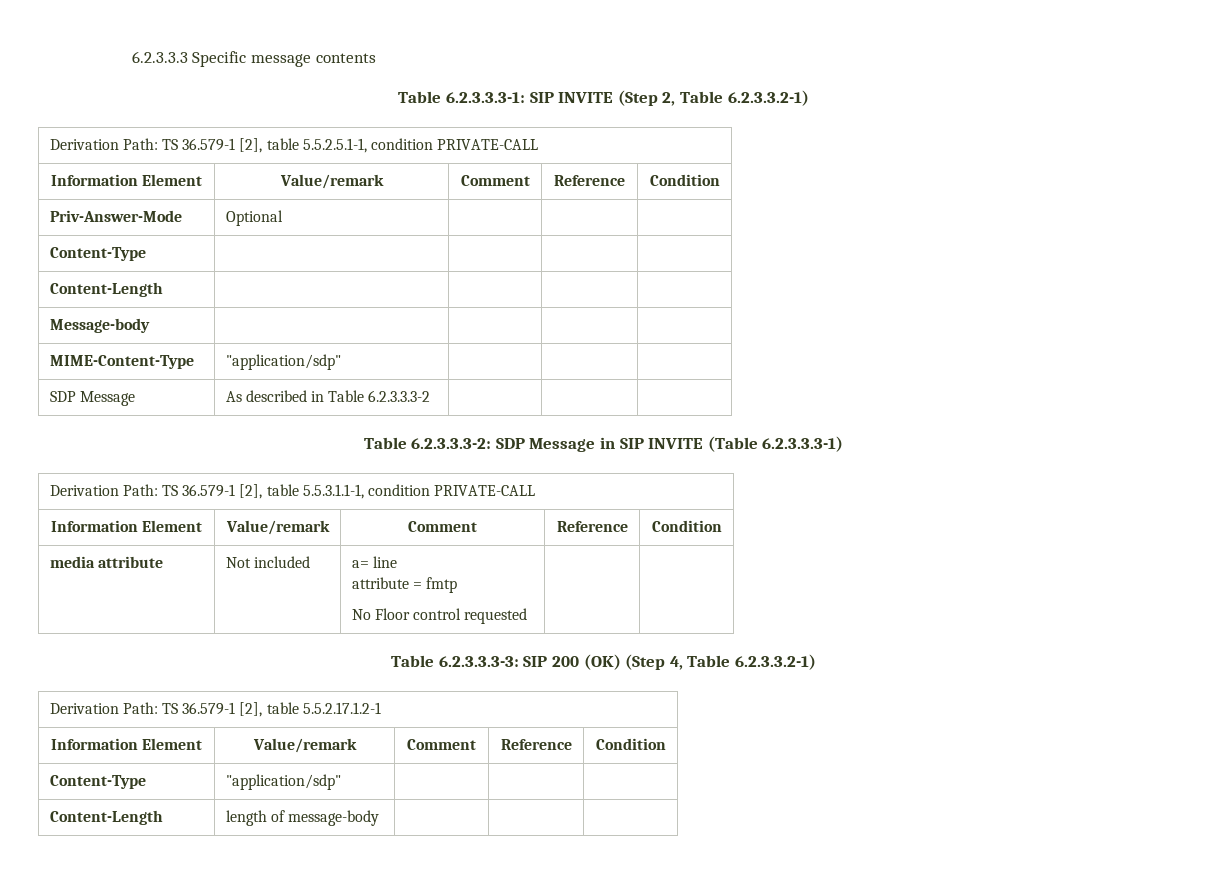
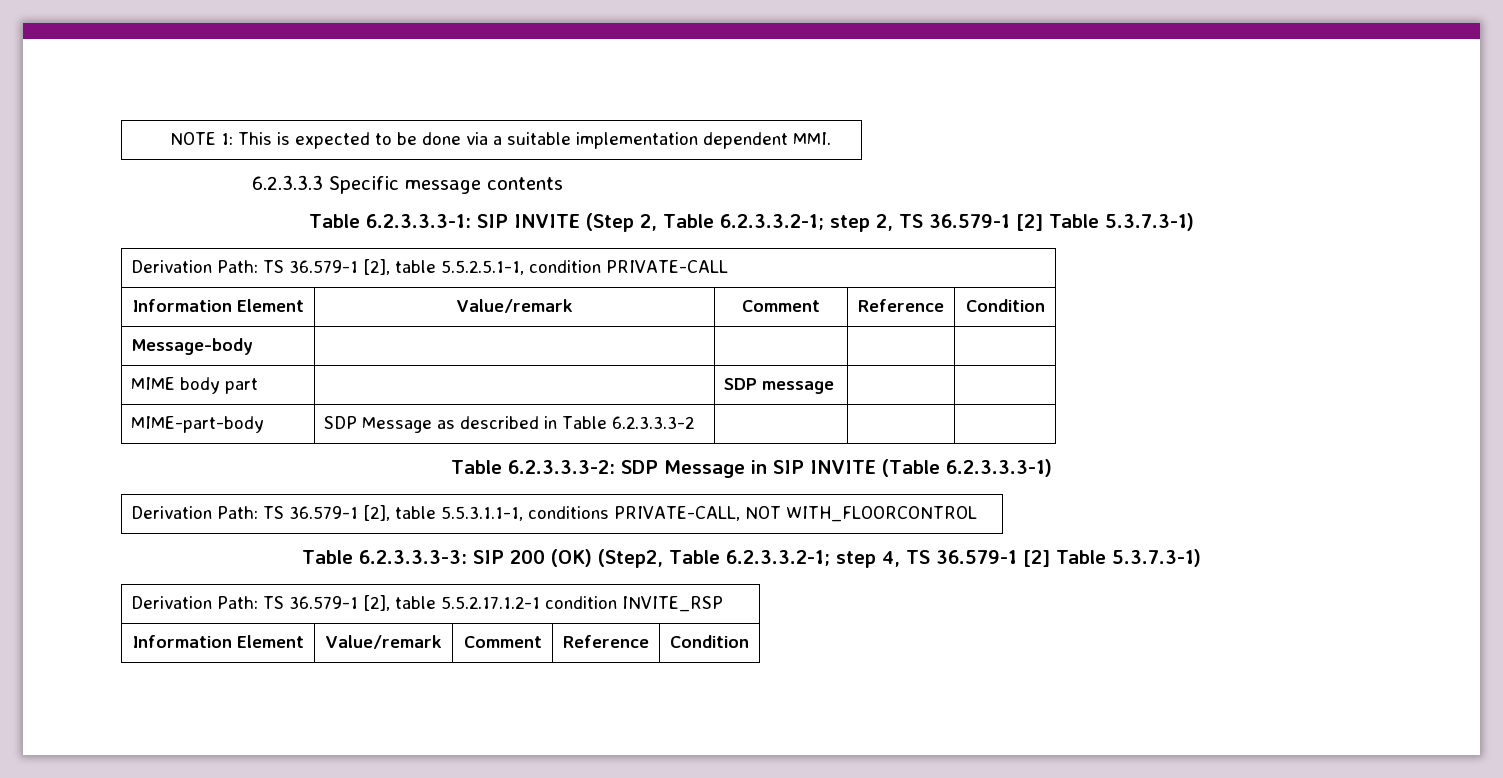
(131, 57) none -> [170,132,832,149] NOTE 1: This is expected to be done via a suitable implementation dependent MMI. //
[727,90,809,106] 6.2.3.3.2-1) -> [719,213,1195,232] 6.2.3.3.2-1; step 2, TS 36.579-1 [2] Table 5.3.7.3-1)
[49,210,182,222] [225,210,283,226] [49,247,146,261] [49,282,163,297] [49,318,150,333] [49,355,194,369] [225,354,341,370] [49,391,135,406] [225,391,242,402] Priv-Answer-Mode | Optional | | | // Content-Type | | | | // Content-Length | | | | // Message-body | | | | // MIME-Content-Type | "application/sdp" | | | // SDP Message | As -> [131,338,254,355] [131,377,259,394] [724,378,835,394] [131,416,265,433] [324,416,456,433] Message-body | | | | // MIME body part | | SDP message | | // MIME-part-body | SDP Message as
[367,484,536,496] [50,520,203,532] [225,520,330,535] [408,521,477,532] [556,521,628,532] [651,520,722,532] [49,556,163,568] [225,556,310,568] [351,556,397,568] [351,577,457,593] [351,608,528,624] [391,654,816,670] [49,702,381,717] [50,738,203,750] [252,738,357,753] [407,739,476,750] [500,739,572,750] [595,738,666,750] [49,775,146,789] [225,774,341,790] [49,810,163,825] [225,810,379,826] condition PRIVATE-CALL // Information Element | Value/remark | Comment | Reference | Condition // media attribute | Not included | a= line // attribute = fmtp // No Floor control requested | | // Table 6.2.3.3.3-3: SIP 200 (OK) (Step 4, Table 6.2.3.3.2-1) // Derivation Path: TS 36.579-1 [2], table 5.5.2.17.1.2-1 // Information Element | Value/remark | Comment | Reference | Condition // Content-Type | "application/sdp" | | | // Content-Length | length of message-body | | | -> [528,506,978,522] [301,549,1202,568] [131,595,724,612] [132,635,304,648] [325,635,443,649] [463,636,542,648] [563,635,649,648] [670,635,749,648] conditions PRIVATE-CALL, NOT WITH_FLOORCONTROL // Table 6.2.3.3.3-3: SIP 200 (OK) (Step2, Table 6.2.3.3.2-1; step 4, TS 36.579-1 [2] Table 5.3.7.3-1) // Derivation Path: TS 36.579-1 [2], table 5.5.2.17.1.2-1 condition INVITE_RSP // Information Element | Value/remark | Comment | Reference | Condition

